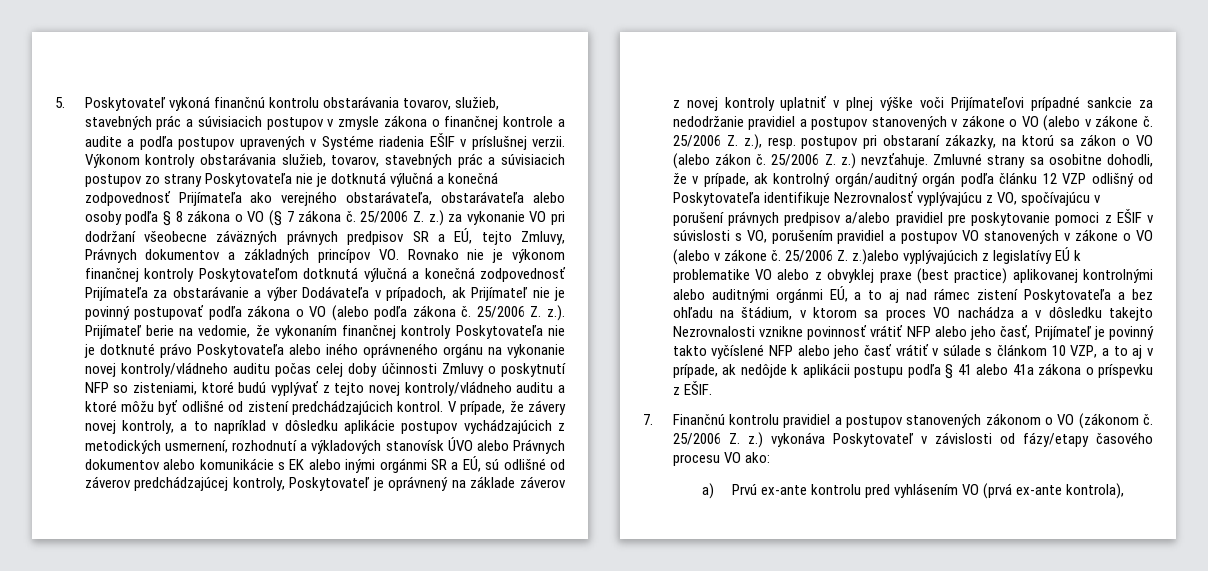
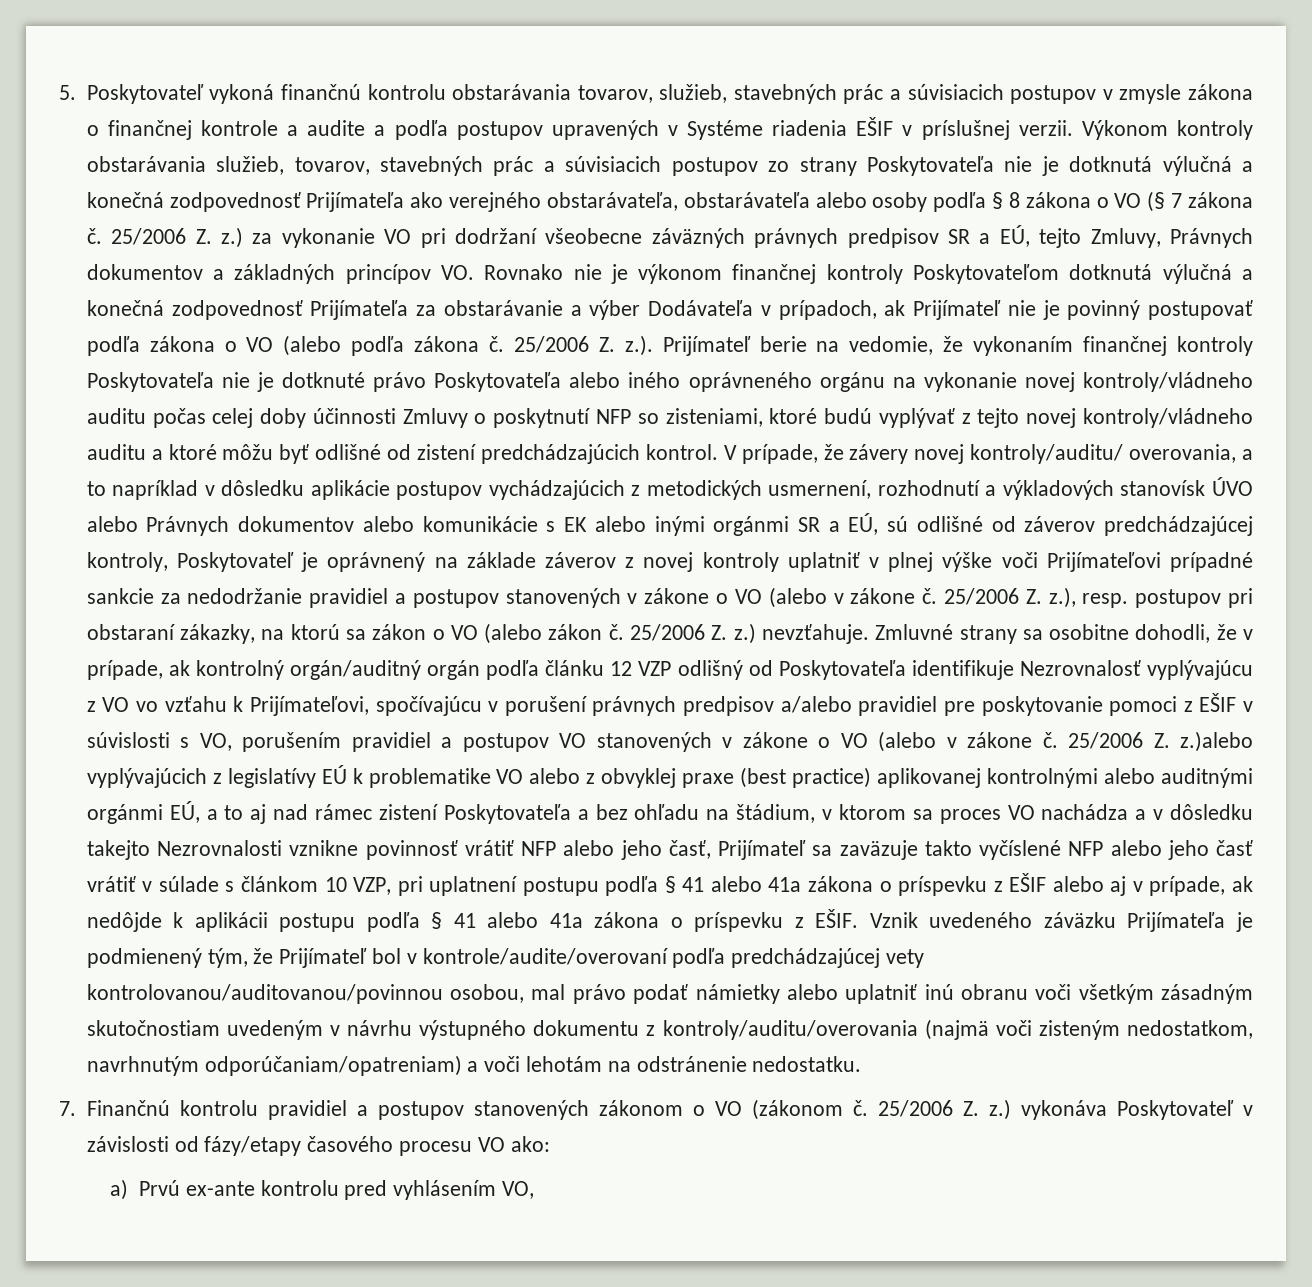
[122,420,175,434] kontroly, -> [970,444,1237,464] kontroly/auditu/ overovania,
[996,192,1017,205] VO, -> [102,696,369,716] VO vo vzťahu k Prijímateľovi,
[1093,326,1154,340] je povinný -> [812,840,918,860] sa zaväzuje
[1102,346,1128,356] a to -> [397,873,1104,896] pri uplatnení postupu podľa § 41 alebo 41a zákona o príspevku z EŠIF alebo
(712, 388) none -> [869,912,1254,932] [86,948,924,968] [86,984,1253,1004] [86,1019,1253,1040] [86,1055,862,1076] Vznik uvedeného záväzku Prijímateľa je podmienený tým, že Prijímateľ bol v kontrole/audite/overovaní podľa predchádzajúcej vety kontrolovanou/auditovanou/povinnou osobou, mal právo podať námietky alebo uplatniť inú obranu voči všetkým zásadným skutočnostiam uvedeným v návrhu výstupného dokumentu z kontroly/auditu/overovania (najmä voči zisteným nedostatkom, navrhnutým odporúčaniam/opatreniam) a voči lehotám na odstránenie nedostatku.
[962,483,1125,499] VO (prvá ex-ante kontrola), -> [501,1181,534,1199] VO,

